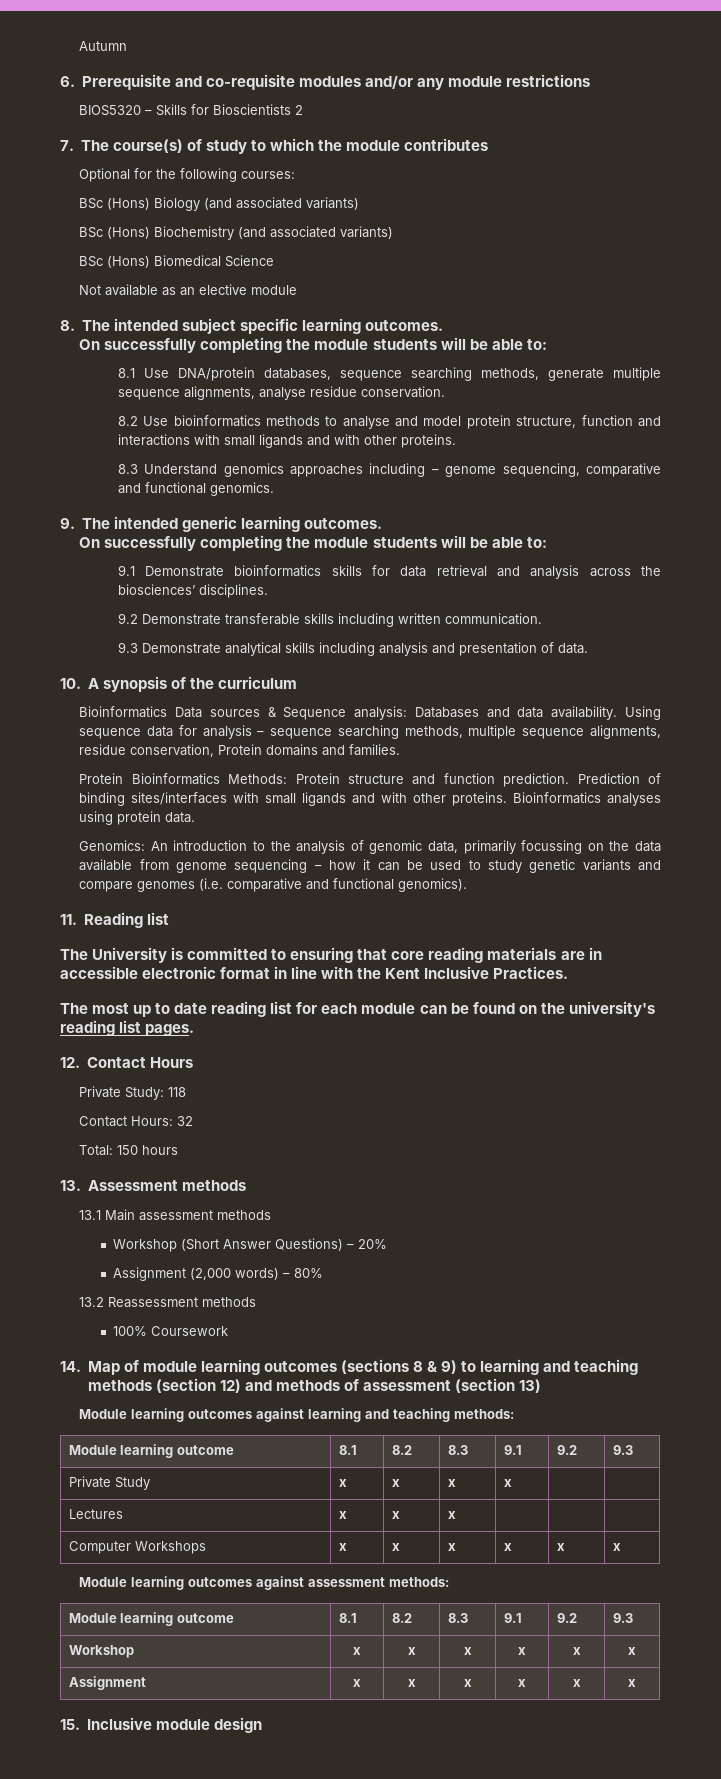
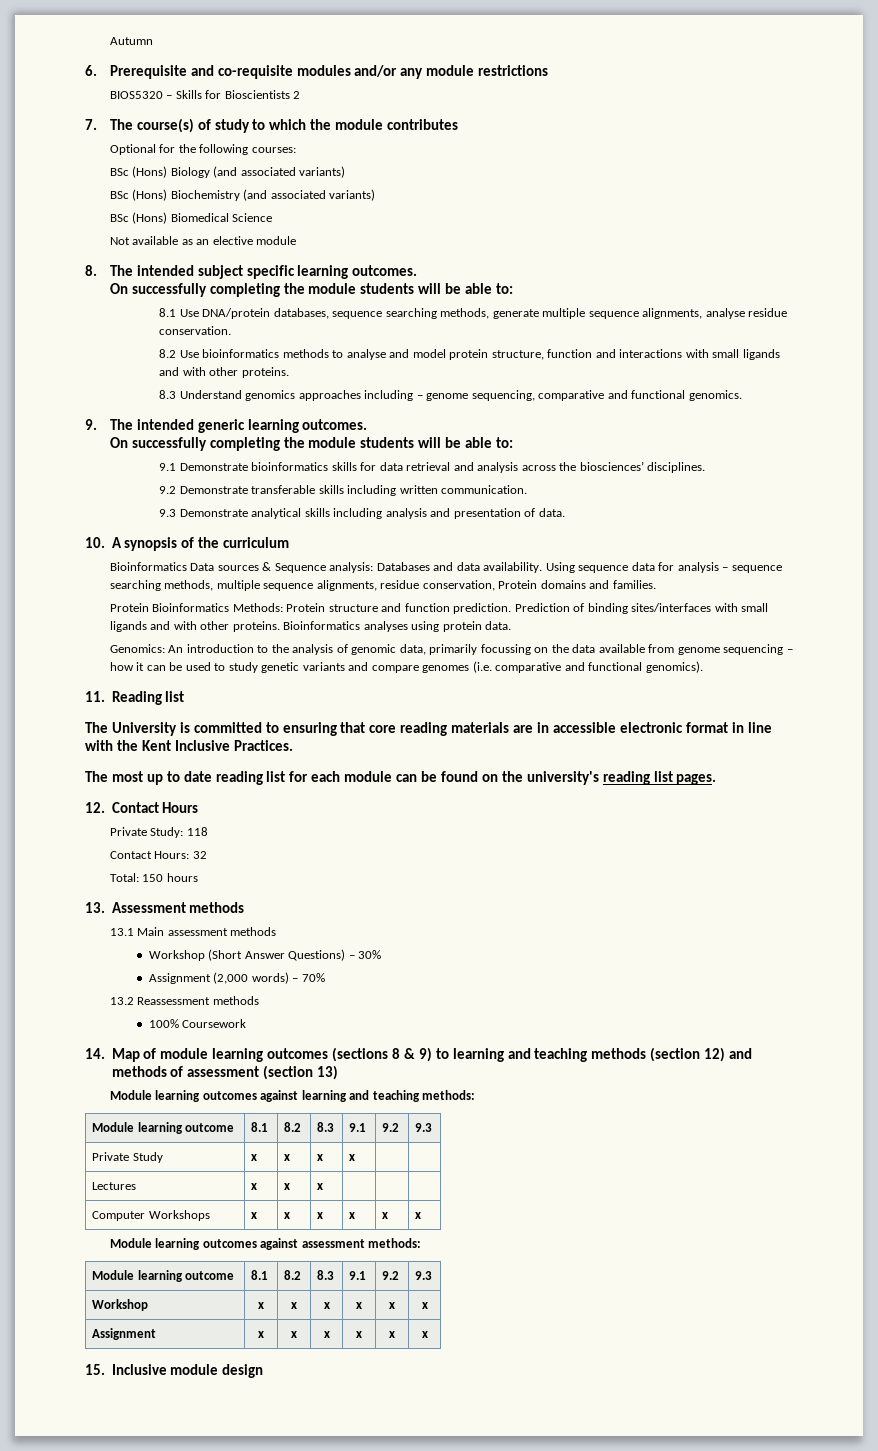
[357,1239,387,1249] 20% -> [358,950,382,959] 30%
[293,1268,323,1278] 80% -> [301,973,325,982] 70%

